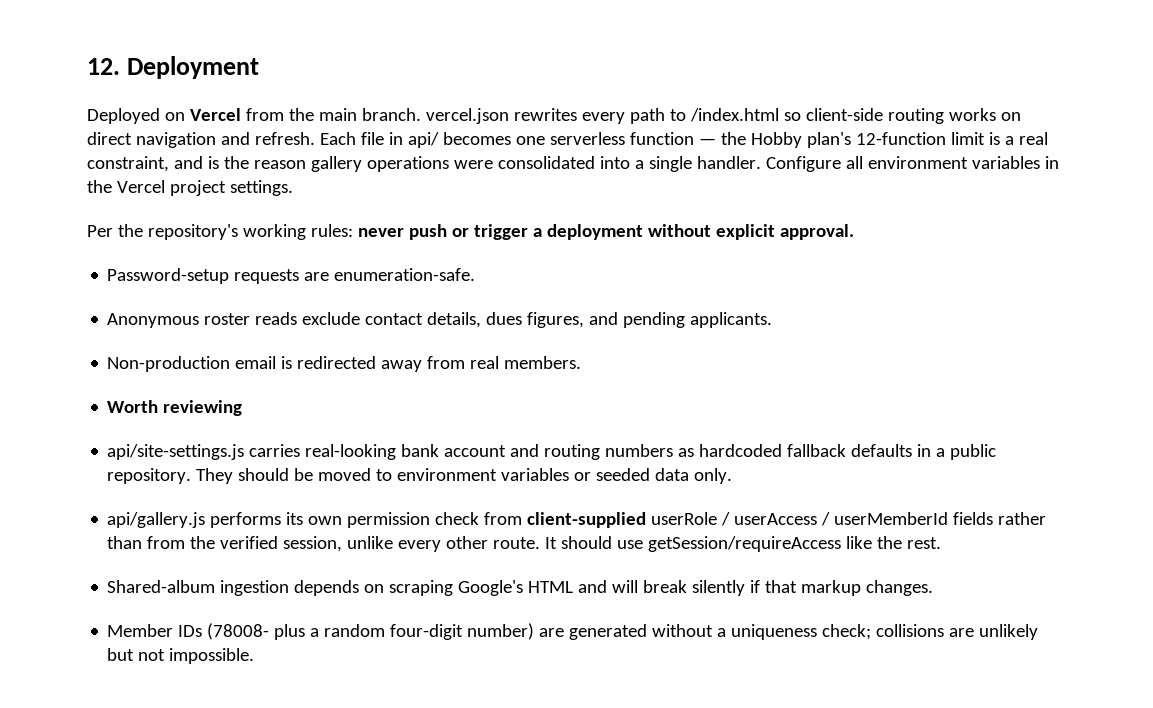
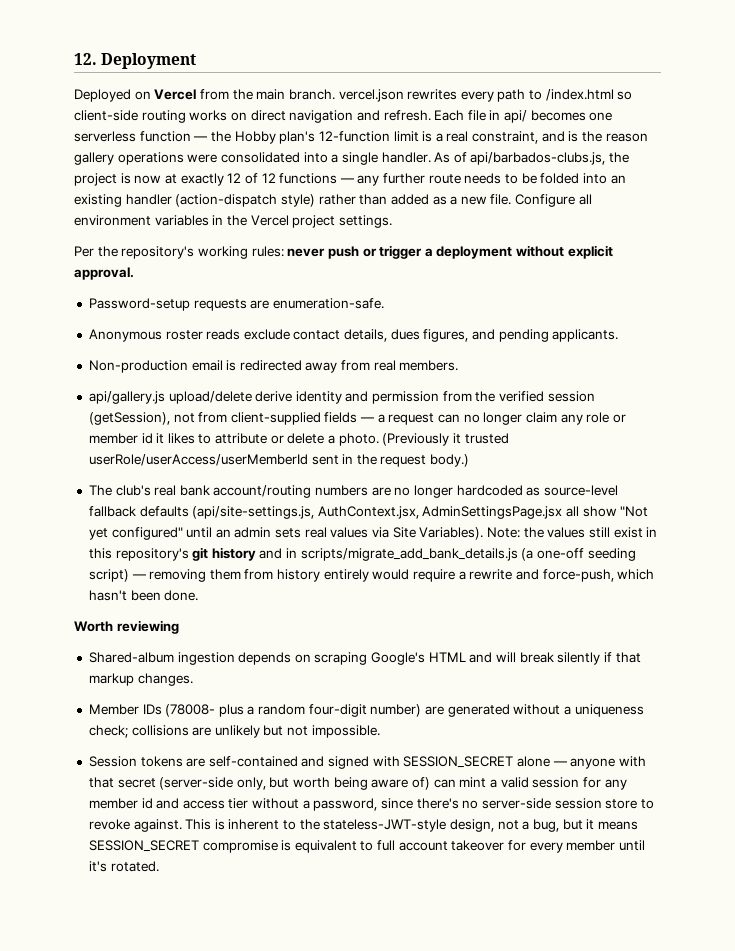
(761, 162) none -> [434,152,630,165] [74,173,626,186] [74,194,512,207] As of api/barbados-clubs.js, the project is now at exactly 12 of 12 functions — any further route needs to be folded into an existing handler (action-dispatch style) rather than added as a new file.
[107,400,243,416] [107,444,997,460] [107,468,733,484] [107,512,1047,528] [107,536,942,552] Worth reviewing // api/site-settings.js carries real-looking bank account and routing numbers as hardcoded fallback defaults in a public repository. They should be moved to environment variables or seeded data only. // api/gallery.js performs its own permission check from client-supplied userRole / userAccess / userMemberId fields rather than from the verified session, unlike every other route. It should use getSession/requireAccess like the rest. -> [88,391,595,404] [88,412,626,425] [88,433,509,446] [88,454,470,467] [88,485,618,498] [88,506,649,519] [88,527,658,540] [88,547,636,561] [88,569,655,582] [88,590,199,601] [74,620,179,634] api/gallery.js upload/delete derive identity and permission from the verified session (getSession), not from client-supplied fields — a request can no longer claim any role or member id it likes to attribute or delete a photo. (Previously it trusted userRole/userAccess/userMemberId sent in the request body.) // The club's real bank account/routing numbers are no longer hardcoded as source-level fallback defaults (api/site-settings.js, AuthContext.jsx, AdminSettingsPage.jsx all show "Not yet configured" until an admin sets real values via Site Variables). Note: the values still exist in this repository's git history and in scripts/migrate_add_bank_details.js (a one-off seeding script) — removing them from history entirely would require a rewrite and force-push, which hasn't been done. // Worth reviewing
(255, 656) none -> [88,756,646,769] [88,777,627,790] [88,798,654,811] [88,819,638,832] [88,840,645,853] [88,861,159,872] // Session tokens are self-contained and signed with SESSION_SECRET alone — anyone with that secret (server-side only, but worth being aware of) can mint a valid session for any member id and access tier without a password, since there's no server-side session store to revoke against. This is inherent to the stateless-JWT-style design, not a bug, but it means SESSION_SECRET compromise is equivalent to full account takeover for every member until it's rotated.

